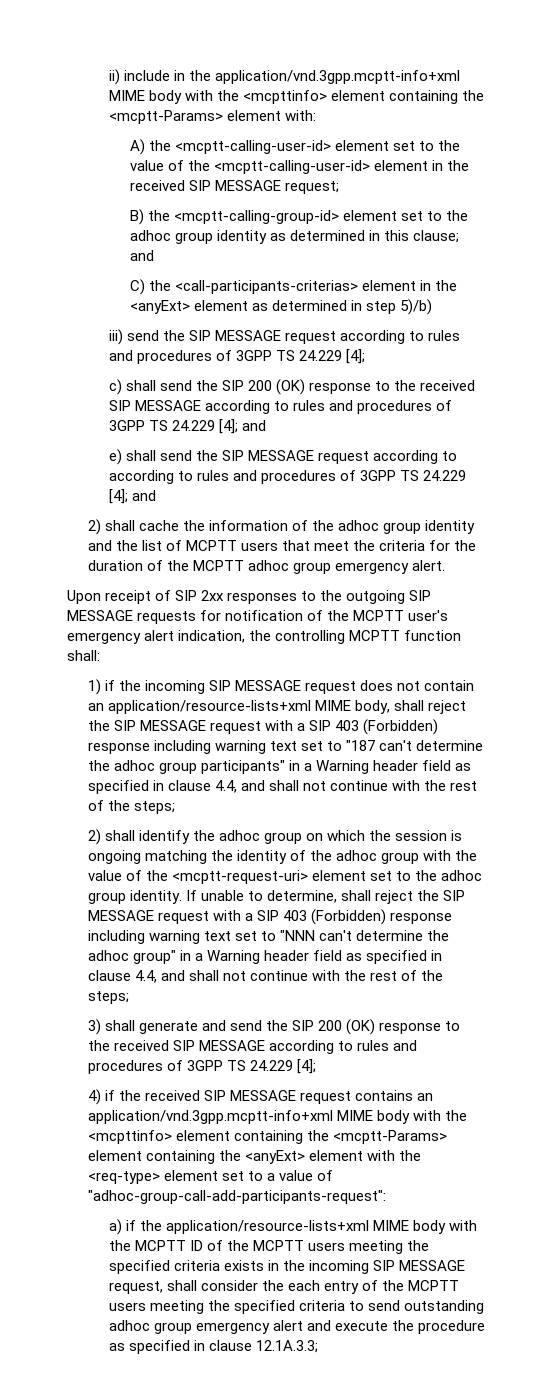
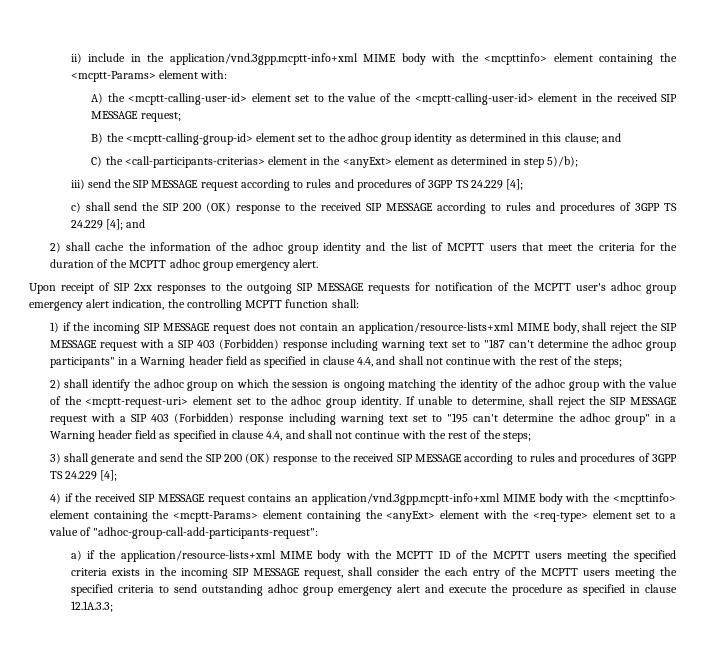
[399,299,432,315] 5)/b) -> [547,156,579,167] 5)/b);
[108,449,458,465] [108,470,467,484] [108,489,156,504] // e) shall send the SIP MESSAGE request according to according to rules and procedures of 3GPP TS 24.229 [4]; and -> (146, 223) none
(449, 615) none -> [611,282,676,294] adhoc group
[280,930,316,941] "NNN -> [447,413,469,423] "195

